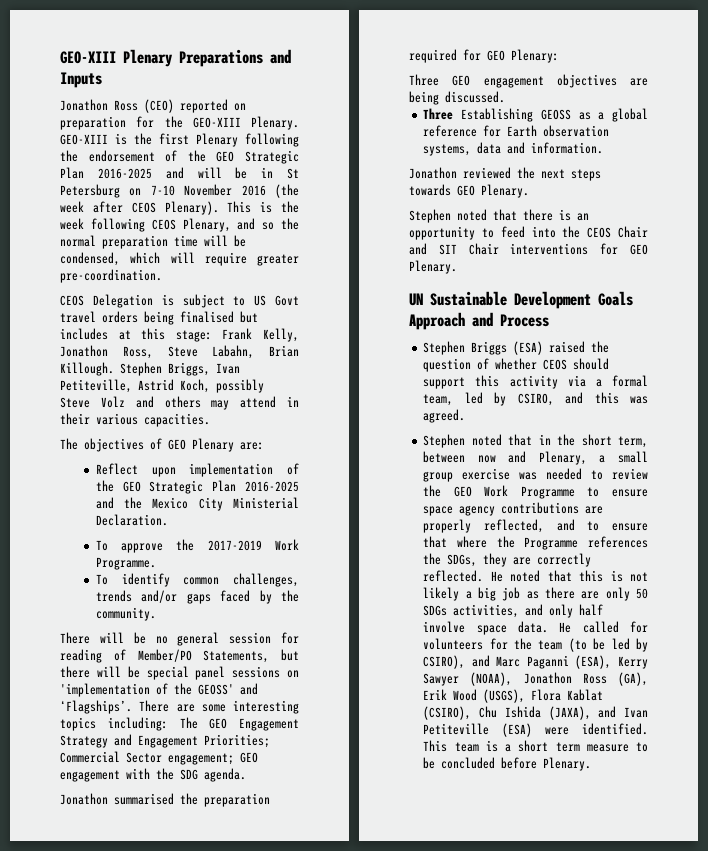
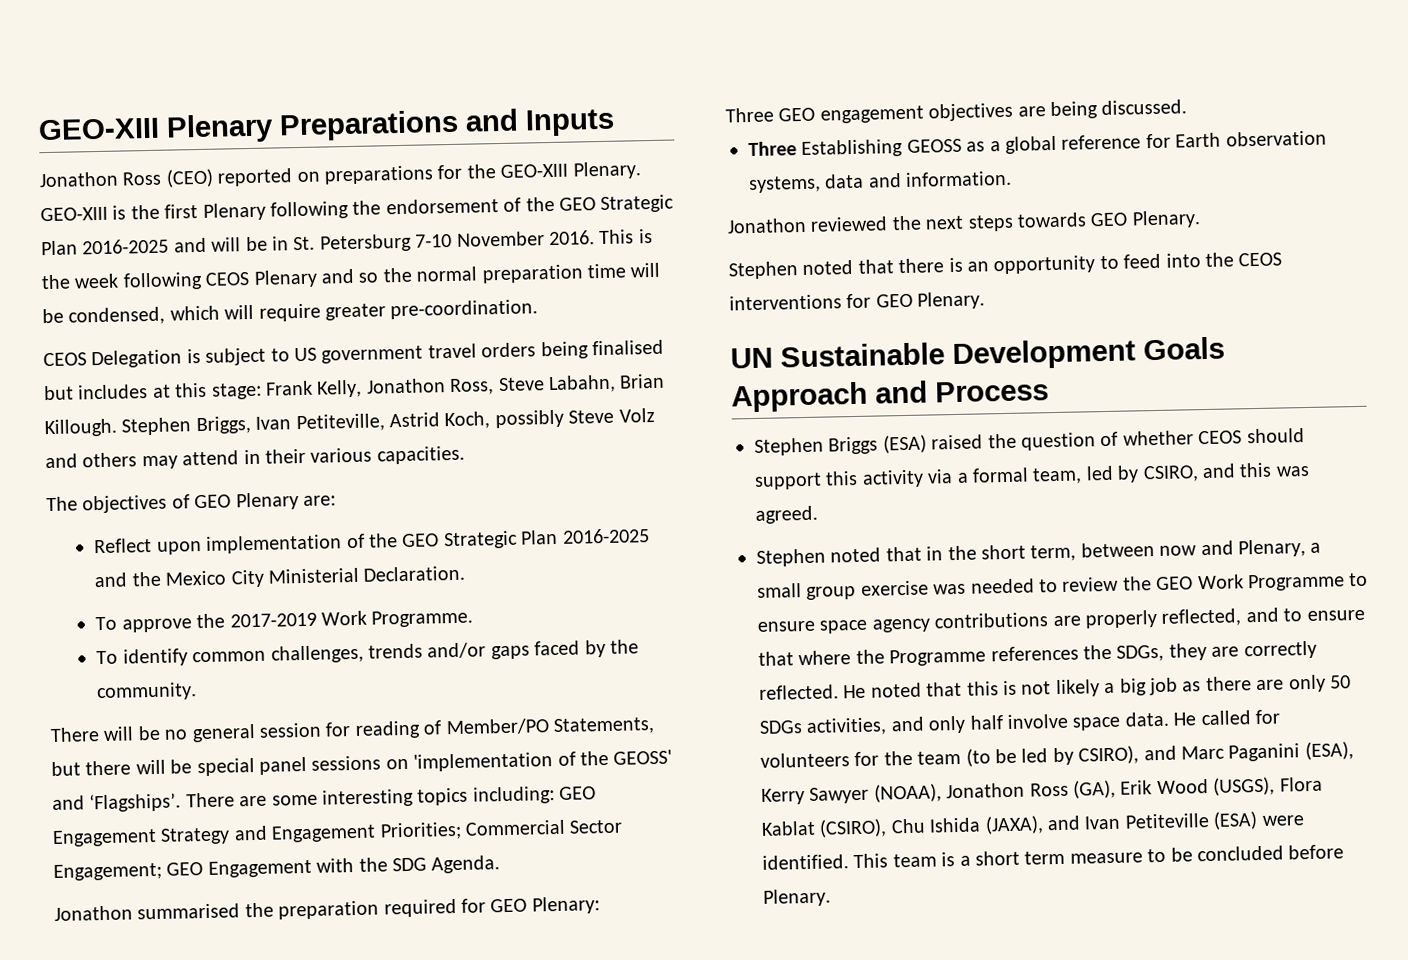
[60,116,126,130] preparation -> [324,165,434,185] preparations
[287,168,299,179] [60,184,299,198] [60,201,219,215] St Petersburg on 7-10 November 2016 (the week after CEOS Plenary). -> [293,230,595,253] St. Petersburg 7-10 November 2016.
[182,218,231,232] Plenary, -> [253,269,318,288] Plenary
[275,295,299,306] Govt -> [321,345,424,364] government
[179,717,198,729] The -> (555, 795) none
[168,752,258,765] [60,770,120,782] engagement; GEO engagement -> [53,859,312,882] Engagement; GEO Engagement
[204,768,246,782] agenda. -> [431,855,501,874] Agenda.
[618,226,648,238] [409,243,499,255] Chair and SIT Chair -> (1283, 259) none
[526,655,569,669] Paganni -> [1228,743,1301,762] Paganini

